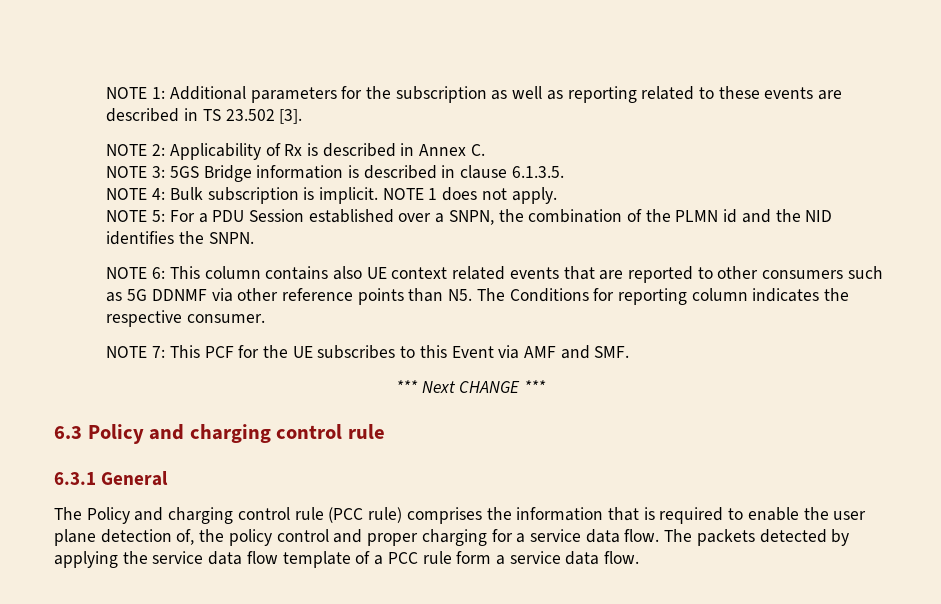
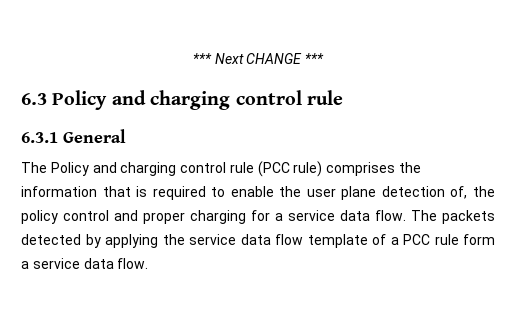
[106,86,843,103] [106,108,303,124] [106,143,485,160] [106,165,564,182] [106,187,557,204] [106,209,833,225] [106,231,254,245] [106,266,883,283] [106,288,850,305] [106,310,266,327] [106,345,630,359] NOTE 1: Additional parameters for the subscription as well as reporting related to these events are described in TS 23.502 [3]. // NOTE 2: Applicability of Rx is described in Annex C. // NOTE 3: 5GS Bridge information is described in clause 6.1.3.5. // NOTE 4: Bulk subscription is implicit. NOTE 1 does not apply. // NOTE 5: For a PDU Session established over a SNPN, the combination of the PLMN id and the NID identifies the SNPN. // NOTE 6: This column contains also UE context related events that are reported to other consumers such as 5G DDNMF via other reference points than N5. The Conditions for reporting column indicates the respective consumer. // NOTE 7: This PCF for the UE subscribes to this Event via AMF and SMF. // -> (192, 58) none

